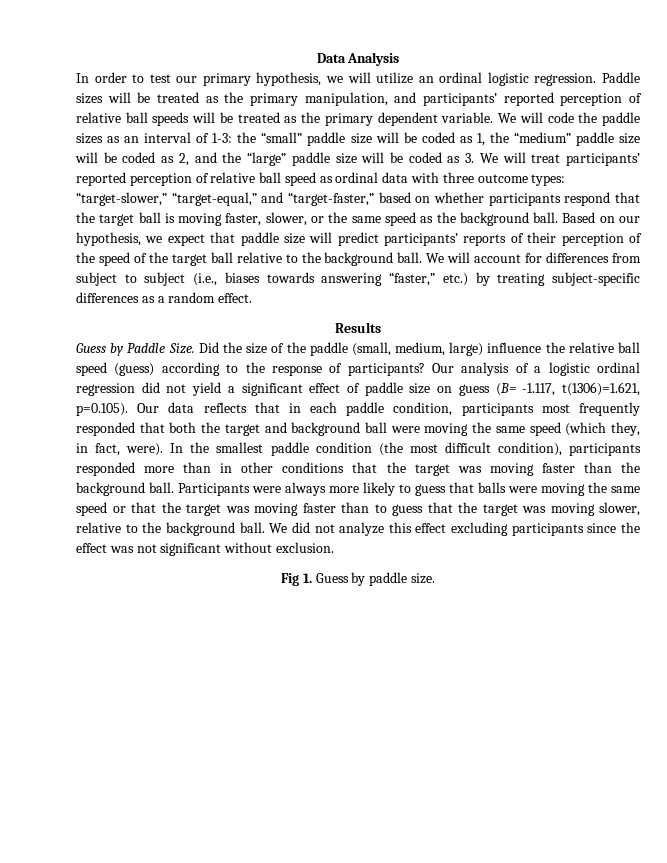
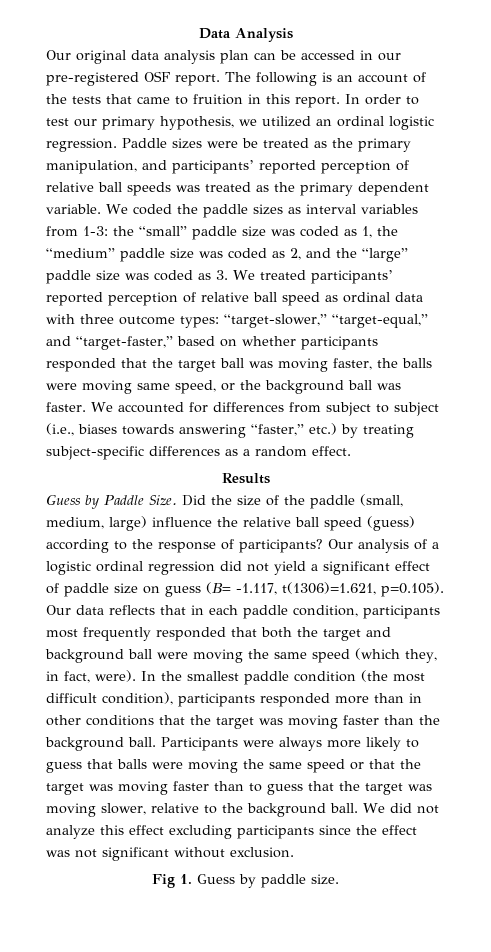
(400, 59) none -> [46,50,401,64] [46,71,426,86] [46,94,340,108] Our original data analysis plan can be accessed in our pre-registered OSF report. The following is an account of the tests that came to fruition in this report.
[347,72,414,84] will utilize -> [262,116,311,127] utilized
[107,92,131,103] will -> [207,141,238,148] were
[192,112,233,123] will be -> [176,185,200,192] was
[519,112,574,123] will code -> [132,204,172,215] coded
[124,132,210,143] an interval of -> [305,204,418,214] [46,226,78,237] interval variables from
[375,132,417,143] will be -> [271,229,295,236] was
[75,152,117,163] will be -> [199,251,223,258] was
[361,152,403,163] will be -> [125,273,149,280] was
[502,152,561,163] will treat -> [259,270,306,280] treated
[564,192,611,206] respond -> [46,358,116,372] responded
[164,213,175,223] is -> [249,361,273,368] was
[265,212,640,226] [76,232,642,246] [76,252,522,266] slower, or the same speed as the background ball. Based on our hypothesis, we expect that paddle size will predict participants’ reports of their perception of the speed of the target ball relative to the background ball. We will account -> [377,358,432,368] [46,380,401,394] [46,402,184,413] the balls were moving same speed, or the background ball was faster. We accounted

